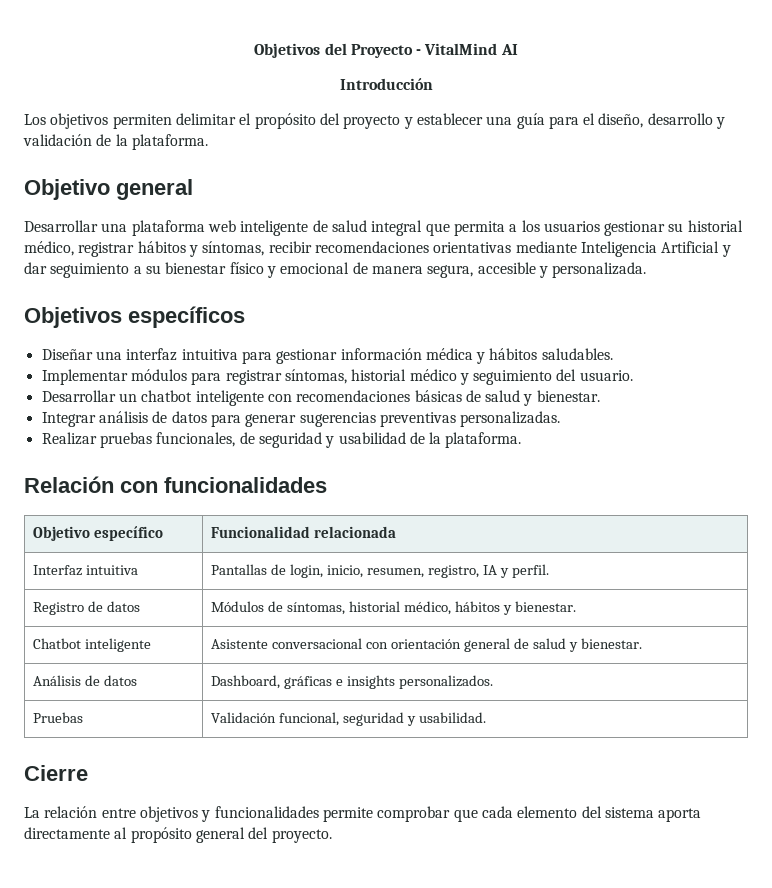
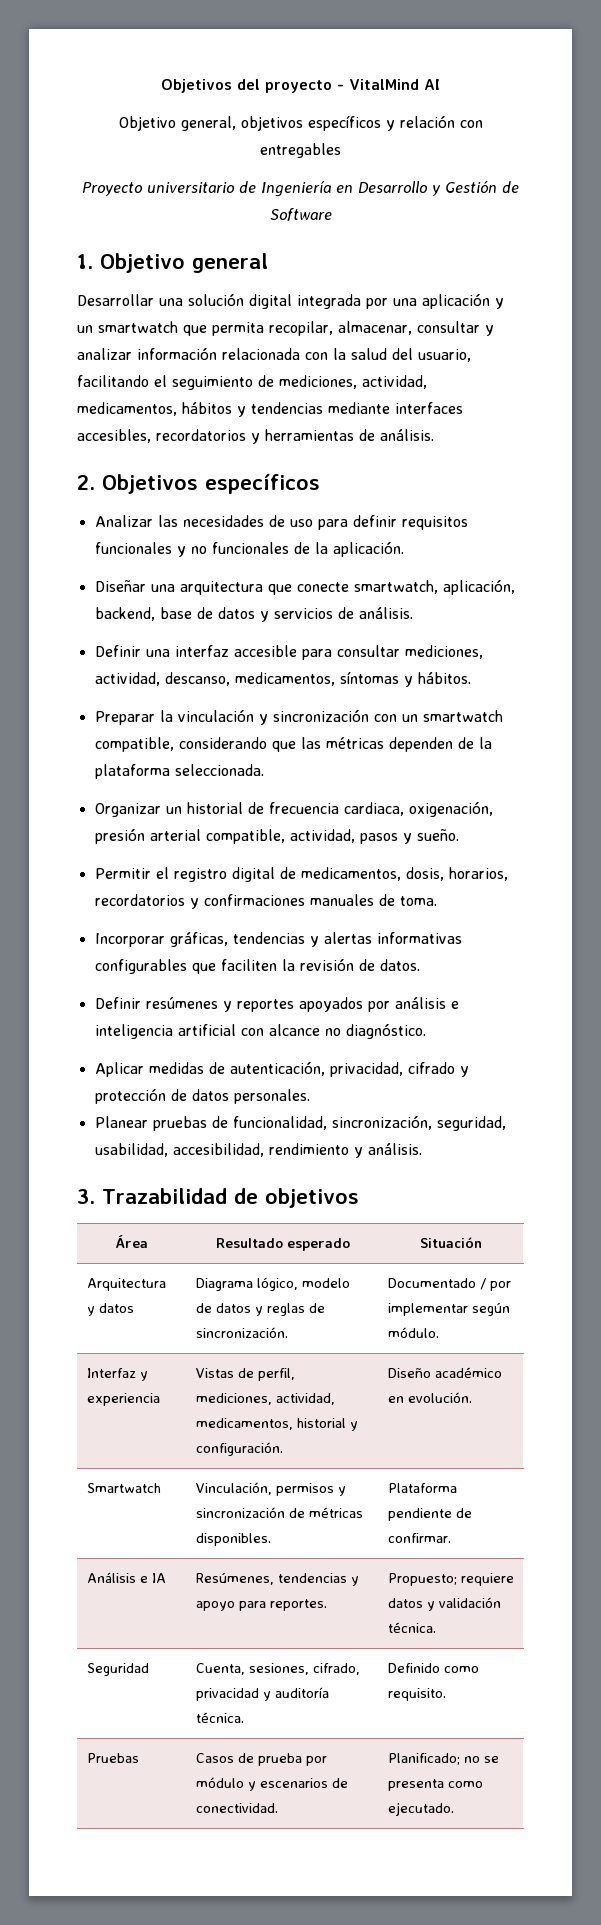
[350,44,413,58] Proyecto -> [265,80,332,93] proyecto
[339,78,433,90] [24,113,726,129] [23,134,208,150] [24,179,193,200] [24,220,743,236] [24,241,731,257] [24,262,647,278] [24,306,245,328] [41,348,613,364] [41,369,633,385] [41,390,600,406] [41,411,561,427] [41,432,522,448] [24,476,327,493] [33,526,164,541] [211,526,397,538] [33,565,139,576] [211,564,549,578] [33,601,141,615] [211,601,576,615] [33,638,152,652] [211,638,642,652] [33,675,138,686] [211,675,493,689] [33,712,84,723] [211,712,486,726] [24,765,88,781] [24,806,702,822] [24,827,332,843] Introducción // Los objetivos permiten delimitar el propósito del proyecto y establecer una guía para el diseño, desarrollo y validación de la plataforma. // Objetivo general // Desarrollar una plataforma web inteligente de salud integral que permita a los usuarios gestionar su historial médico, registrar hábitos y síntomas, recibir recomendaciones orientativas mediante Inteligencia Artificial y dar seguimiento a su bienestar físico y emocional de manera segura, accesible y personalizada. // Objetivos específicos // Diseñar una interfaz intuitiva para gestionar información médica y hábitos saludables. // Implementar módulos para registrar síntomas, historial médico y seguimiento del usuario. // Desarrollar un chatbot inteligente con recomendaciones básicas de salud y bienestar. // Integrar análisis de datos para generar sugerencias preventivas personalizadas. // Realizar pruebas funcionales, de seguridad y usabilidad de la plataforma. // Relación con funcionalidades // Objetivo específico | Funcionalidad relacionada // Interfaz intuitiva | Pantallas de login, inicio, resumen, registro, IA y perfil. // Registro de datos | Módulos de síntomas, historial médico, hábitos y bienestar. // Chatbot inteligente | Asistente conversacional con orientación general de salud y bienestar. // Análisis de datos | Dashboard, gráficas e insights personalizados. // Pruebas | Validación funcional, seguridad y usabilidad. // Cierre // La relación entre objetivos y funcionalidades permite comprobar que cada elemento del sistema aporta directamente al propósito general del proyecto. -> [118,115,483,131] [260,143,341,158] [82,181,519,197] [269,208,332,221] [77,253,268,273] [77,293,504,309] [77,321,494,336] [77,347,471,362] [77,375,427,390] [77,402,463,417] [77,429,434,444] [77,473,320,494] [94,515,468,530] [94,541,404,557] [94,579,515,595] [94,607,413,622] [94,645,483,660] [94,671,471,687] [94,709,503,725] [94,737,492,752] [94,764,264,779] [94,801,493,817] [94,828,459,844] [94,867,508,882] [94,894,437,909] [94,932,462,947] [94,958,420,974] [94,997,459,1012] [94,1023,426,1039] [94,1061,469,1077] [94,1088,310,1104] [94,1115,506,1131] [94,1143,422,1158] [77,1188,359,1208] [116,1235,148,1248] [215,1238,350,1251] [420,1237,482,1248] [86,1278,166,1291] [86,1303,134,1316] [195,1277,350,1291] [195,1303,325,1316] [195,1327,288,1338] [387,1278,511,1291] [387,1302,510,1316] [387,1327,439,1338] [86,1368,148,1381] [86,1393,160,1406] [195,1368,295,1381] [195,1393,335,1405] [195,1418,358,1431] [195,1442,283,1456] [387,1367,502,1378] [387,1392,472,1403] [86,1483,161,1493] [195,1482,346,1496] [195,1507,363,1518] [195,1533,271,1546] [387,1483,457,1493] [387,1508,472,1521] [387,1533,451,1543] [86,1572,166,1583] [195,1572,359,1586] [195,1599,327,1611] [387,1573,514,1586] [387,1597,501,1611] [387,1622,436,1633] [86,1663,149,1676] [195,1663,360,1675] [195,1687,329,1701] [195,1712,244,1723] [387,1663,479,1673] [387,1688,446,1701] [86,1753,139,1763] [195,1753,327,1766] [195,1777,348,1791] [195,1803,278,1813] [387,1753,499,1765] [387,1779,483,1791] [387,1802,454,1816] Objetivo general, objetivos específicos y relación con entregables // Proyecto universitario de Ingeniería en Desarrollo y Gestión de Software // 1. Objetivo general // Desarrollar una solución digital integrada por una aplicación y un smartwatch que permita recopilar, almacenar, consultar y analizar información relacionada con la salud del usuario, facilitando el seguimiento de mediciones, actividad, medicamentos, hábitos y tendencias mediante interfaces accesibles, recordatorios y herramientas de análisis. // 2. Objetivos específicos // Analizar las necesidades de uso para definir requisitos funcionales y no funcionales de la aplicación. // Diseñar una arquitectura que conecte smartwatch, aplicación, backend, base de datos y servicios de análisis. // Definir una interfaz accesible para consultar mediciones, actividad, descanso, medicamentos, síntomas y hábitos. // Preparar la vinculación y sincronización con un smartwatch compatible, considerando que las métricas dependen de la plataforma seleccionada. // Organizar un historial de frecuencia cardiaca, oxigenación, presión arterial compatible, actividad, pasos y sueño. // Permitir el registro digital de medicamentos, dosis, horarios, recordatorios y confirmaciones manuales de toma. // Incorporar gráficas, tendencias y alertas informativas configurables que faciliten la revisión de datos. // Definir resúmenes y reportes apoyados por análisis e inteligencia artificial con alcance no diagnóstico. // Aplicar medidas de autenticación, privacidad, cifrado y protección de datos personales. // Planear pruebas de funcionalidad, sincronización, seguridad, usabilidad, accesibilidad, rendimiento y análisis. // 3. Trazabilidad de objetivos // Área | Resultado esperado | Situación // Arquitectura y datos | Diagrama lógico, modelo de datos y reglas de sincronización. | Documentado / por implementar según módulo. // Interfaz y experiencia | Vistas de perfil, mediciones, actividad, medicamentos, historial y configuración. | Diseño académico en evolución. // Smartwatch | Vinculación, permisos y sincronización de métricas disponibles. | Plataforma pendiente de confirmar. // Análisis e IA | Resúmenes, tendencias y apoyo para reportes. | Propuesto; requiere datos y validación técnica. // Seguridad | Cuenta, sesiones, cifrado, privacidad y auditoría técnica. | Definido como requisito. // Pruebas | Casos de prueba por módulo y escenarios de conectividad. | Planificado; no se presenta como ejecutado.

